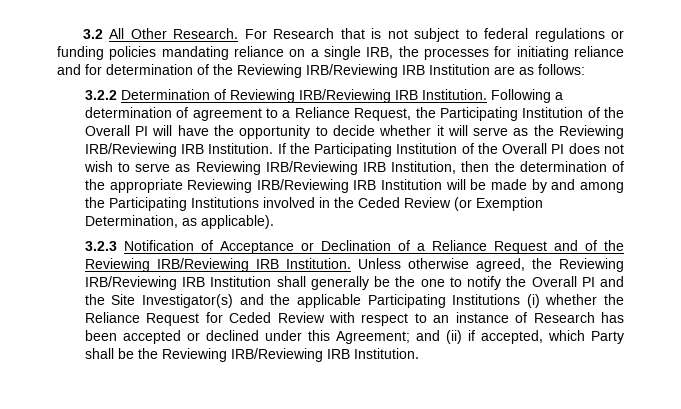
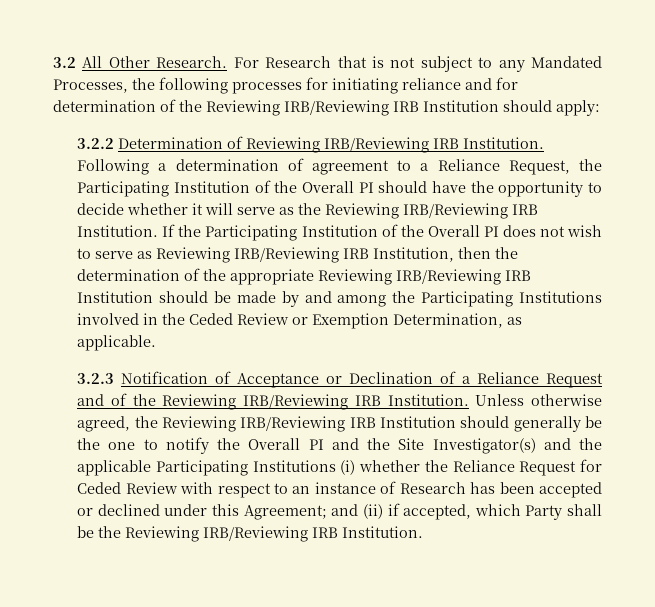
[484,28,624,42] [57,46,419,60] federal regulations or funding policies mandating reliance on a single IRB, the -> [498,56,603,72] [53,77,228,94] any Mandated Processes, the following
[494,64,585,75] are as follows: -> [503,100,600,116] should apply:
[152,125,173,136] will -> [378,181,428,193] should
[445,179,466,190] will -> [159,291,209,303] should
[453,197,472,211] (or -> [292,317,309,325] or
[200,215,274,229] applicable). -> [77,335,157,351] applicable.
[276,276,306,287] shall -> [460,416,510,428] should

